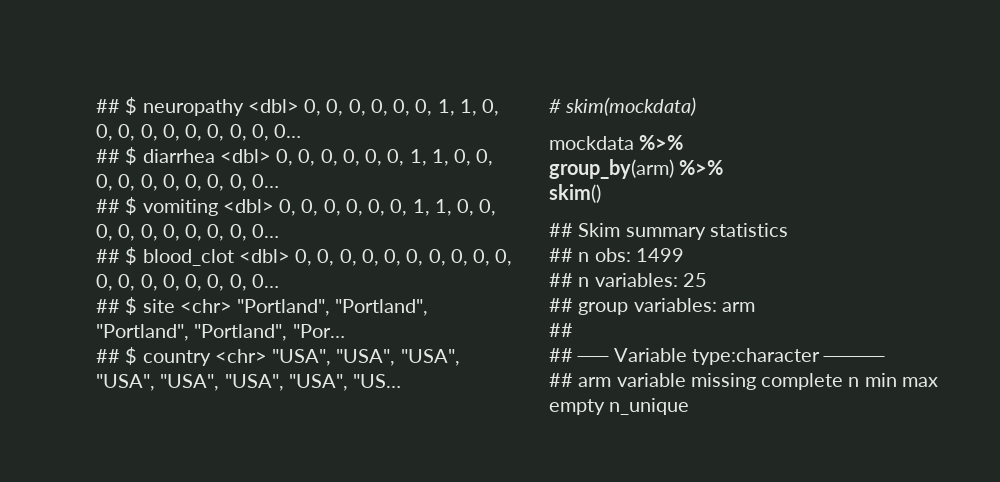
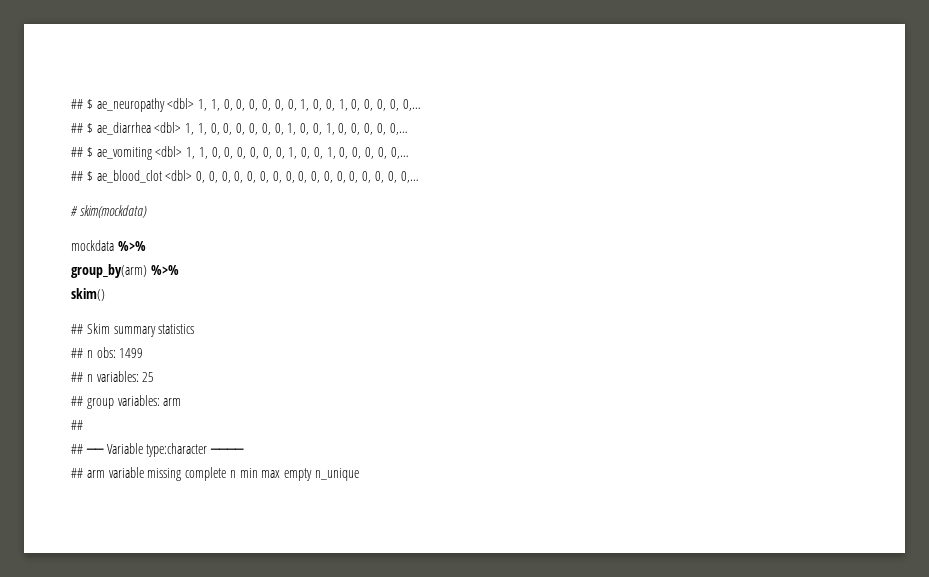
[96,97,500,116] [96,124,302,141] [96,147,494,166] [96,174,279,191] [96,197,497,216] [96,224,279,241] [96,247,234,266] ## $ neuropathy <dbl> 0, 0, 0, 0, 0, 0, 1, 1, 0, 0, 0, 0, 0, 0, 0, 0, 0, 0… // ## $ diarrhea <dbl> 0, 0, 0, 0, 0, 0, 1, 1, 0, 0, 0, 0, 0, 0, 0, 0, 0, 0… // ## $ vomiting <dbl> 0, 0, 0, 0, 0, 0, 1, 1, 0, 0, 0, 0, 0, 0, 0, 0, 0, 0… // ## $ blood_clot -> [71,98,421,112] [71,122,408,135] [71,146,409,160] [71,170,162,183] ## $ ae_neuropathy <dbl> 1, 1, 0, 0, 0, 0, 0, 0, 1, 0, 0, 1, 0, 0, 0, 0, 0,… // ## $ ae_diarrhea <dbl> 1, 1, 0, 0, 0, 0, 0, 0, 1, 0, 0, 1, 0, 0, 0, 0, 0,… // ## $ ae_vomiting <dbl> 1, 1, 0, 0, 0, 0, 0, 0, 1, 0, 0, 1, 0, 0, 0, 0, 0,… // ## $ ae_blood_clot
[229,274,279,291] [96,297,429,316] [96,324,345,341] [96,347,460,366] [96,374,402,391] 0, 0… // ## $ site <chr> "Portland", "Portland", "Portland", "Portland", "Por… // ## $ country <chr> "USA", "USA", "USA", "USA", "USA", "USA", "USA", "US… -> [400,171,419,183] 0,…

